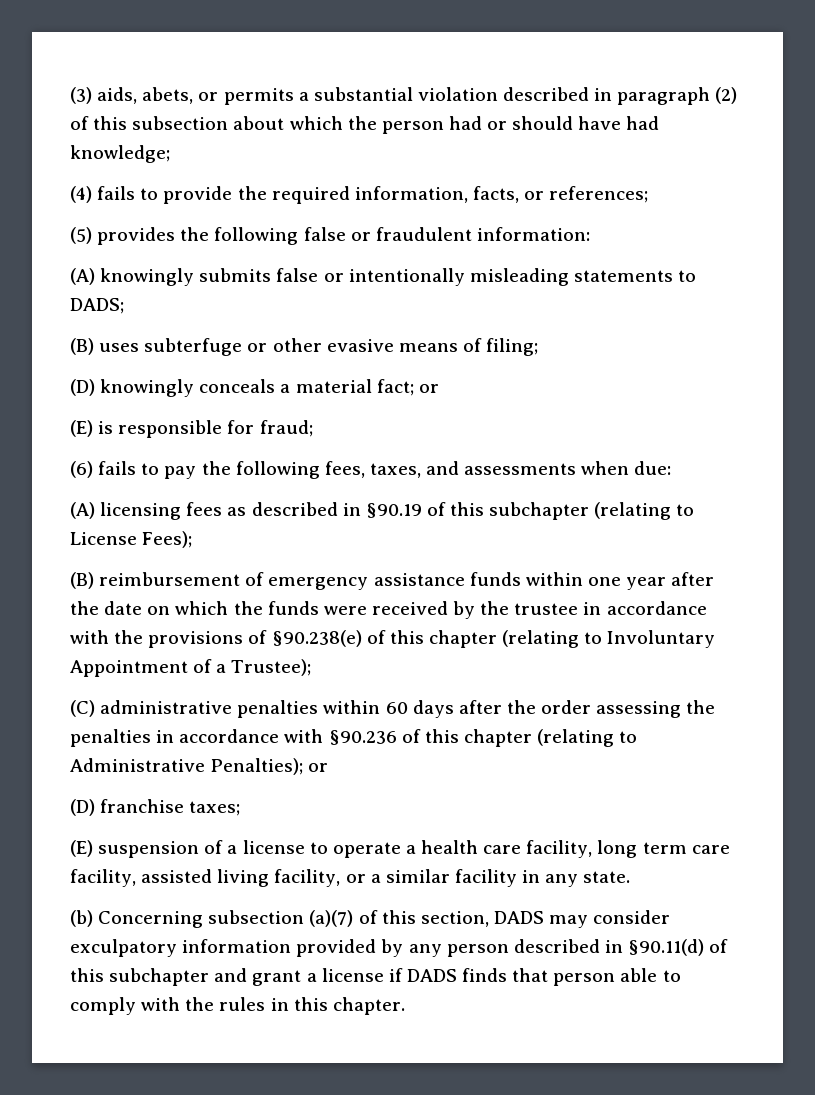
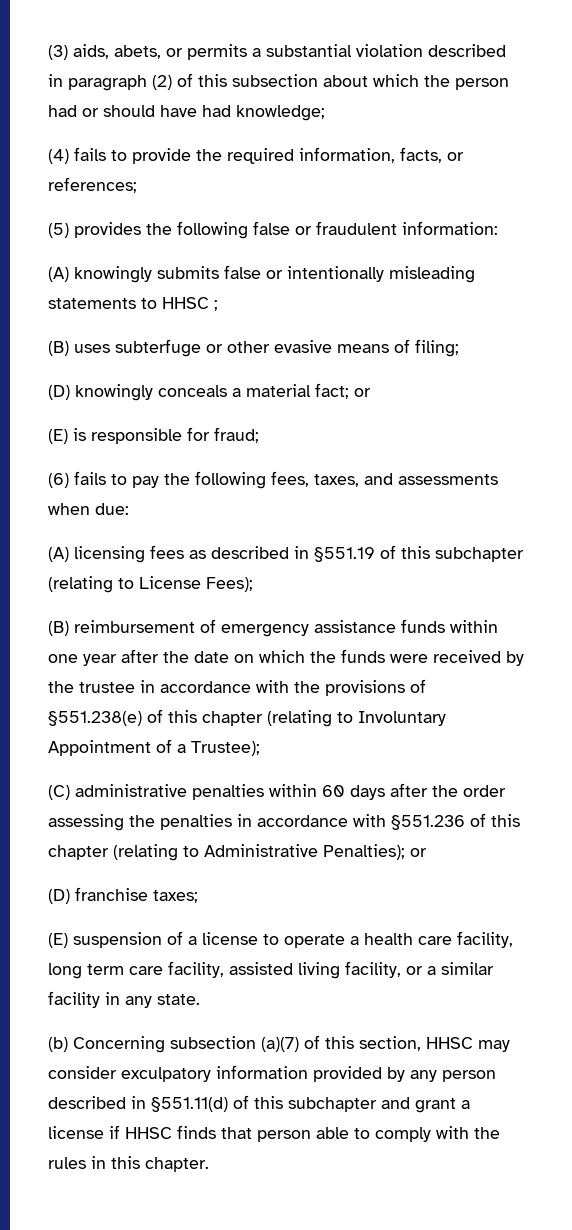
[70,298,124,314] DADS; -> [162,297,218,311] HHSC ;
[365,503,422,518] §90.19 -> [314,547,375,562] §551.19
[271,630,362,647] §90.238(e) -> [48,711,142,726] §551.238(e)
[328,730,397,745] §90.236 -> [391,815,465,830] §551.236
[493,911,544,924] DADS -> [426,1037,473,1049] HHSC
[628,939,705,956] §90.11(d) -> [151,1097,228,1112] §551.11(d)
[406,969,457,982] DADS -> [125,1127,172,1139] HHSC

